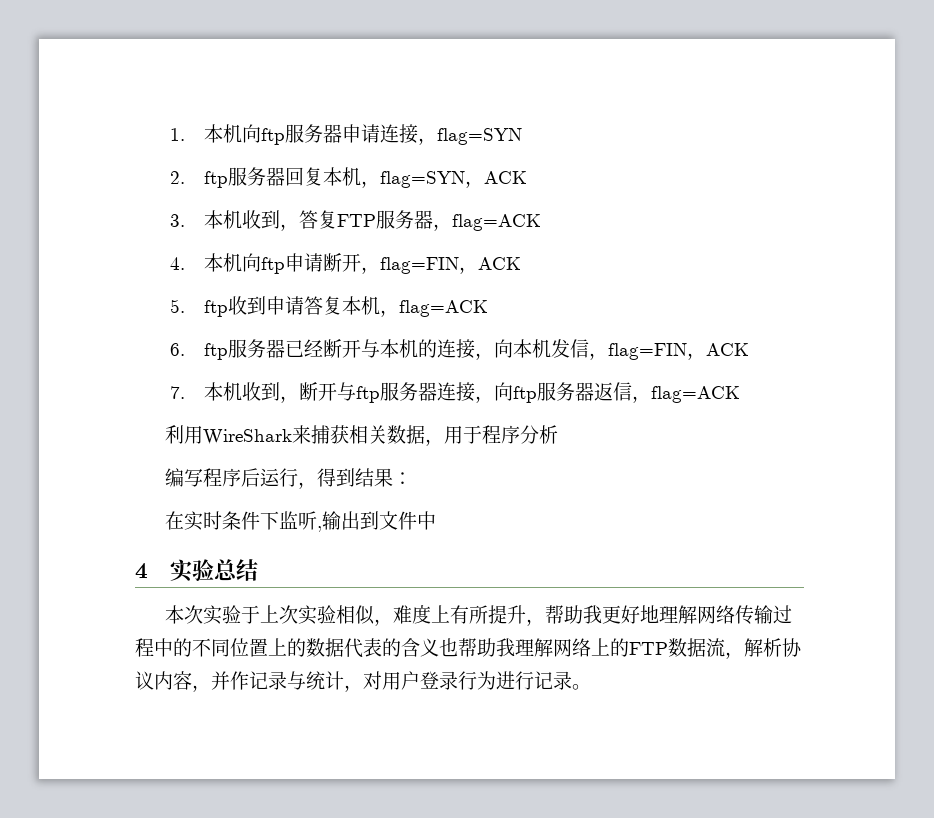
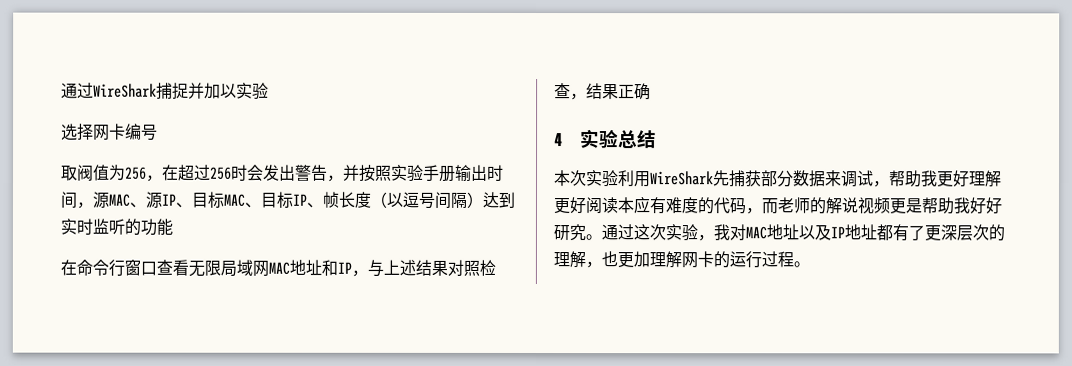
[169,124,523,145] [169,167,528,188] [169,210,542,231] [169,253,522,274] [169,296,489,317] [169,339,750,360] [169,382,741,403] [164,425,558,446] [164,468,412,489] [164,511,436,532] 1.本机向ftp服务器申请连接，flag=SYN // 2. ftp服务器回复本机，flag=SYN，ACK // 3.本机收到，答复FTP服务器，flag=ACK // 4.本机向ftp申请断开，flag=FIN，ACK // 5. ftp收到申请答复本机，flag=ACK // 6. ftp服务器已经断开与本机的连接，向本机发信，flag=FIN，ACK // 7.本机收到，断开与ftp服务器连接，向ftp服务器返信，flag=ACK // 利用WireShark来捕获相关数据，用于程序分析 // 编写程序后运行，得到结果： // 在实时条件下监听,输出到文件中 -> [61,82,269,99] [61,123,158,141] [61,164,504,182] [60,191,515,209] [60,218,173,236] [60,259,496,277] [554,83,651,101] 通过WireShark捕捉并加以实验 // 选择网卡编号 // 取阀值为256，在超过256时会发出警告，并按照实验手册输出时间，源MAC、源IP、目标MAC、目标IP、帧长度（以逗号间隔）达到实时监听的功能 // 在命令行窗口查看无限局域网MAC地址和IP，与上述结果对照检查，结果正确
[240,605,792,626] [135,638,802,659] [135,671,572,692] 于上次实验相似，难度上有所提升，帮助我更好地理解网络传输过程中的不同位置上的数据代表的含义也帮助我理解网络上的FTP数据流，解析协议内容，并作记录与统计，对用户登录行为进行记录 -> [617,170,1002,188] [553,196,1002,215] [553,224,1005,242] [553,251,794,269] 利用WireShark先捕获部分数据来调试，帮助我更好理解更好阅读本应有难度的代码，而老师的解说视频更是帮助我好好研究。通过这次实验，我对MAC地址以及IP地址都有了更深层次的理解，也更加理解网卡的运行过程

